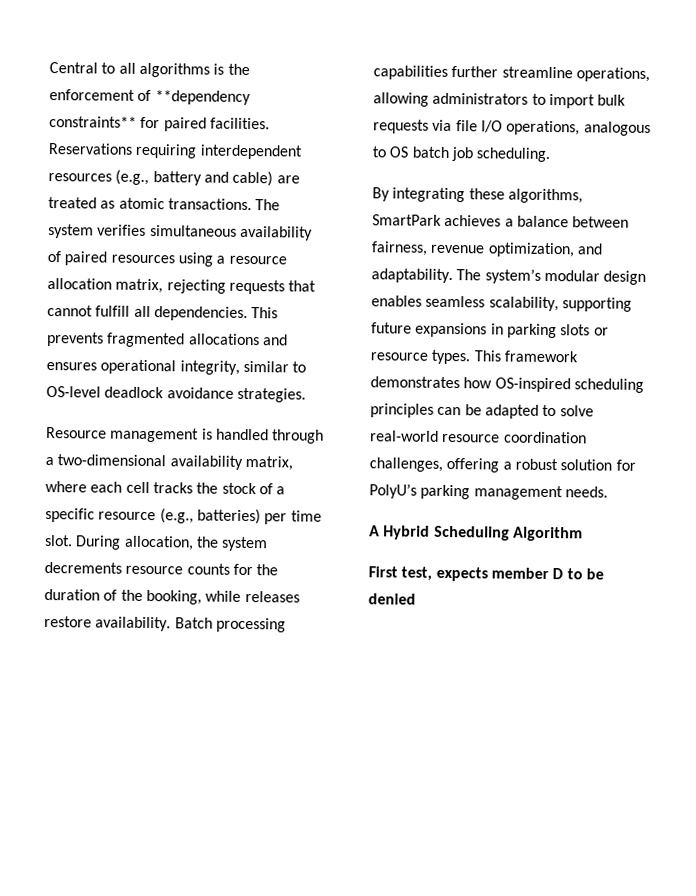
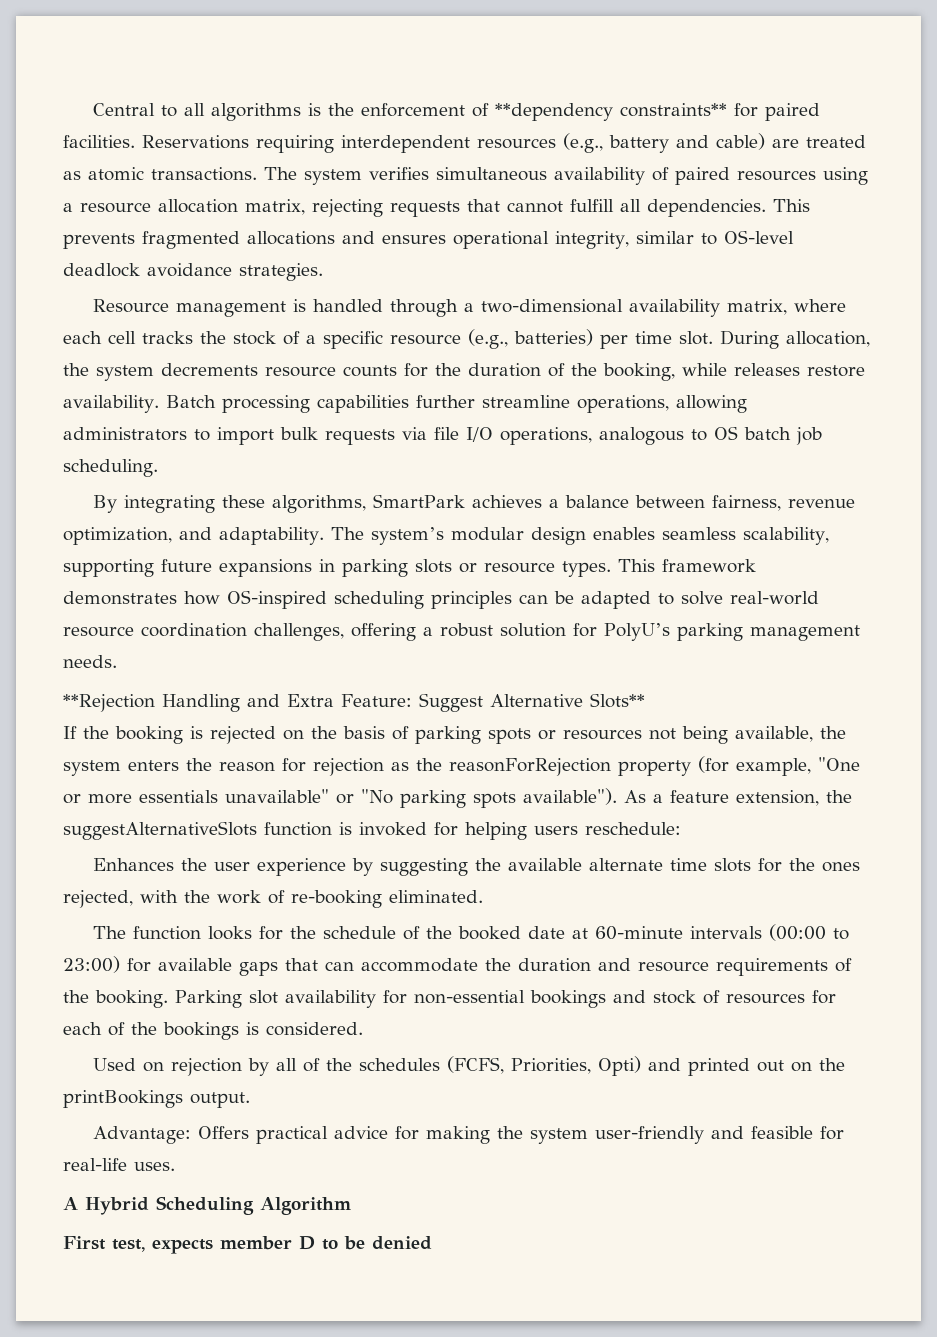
(608, 492) none -> [63,693,645,712] [63,726,846,744] [63,756,860,776] [63,788,852,808] [63,821,681,840] [93,858,861,876] [63,890,483,908] [93,924,850,941] [63,956,852,976] [63,990,836,1008] [63,1022,363,1040] [93,1056,846,1076] [63,1090,250,1108] [93,1126,845,1144] [63,1158,175,1171] // **Rejection Handling and Extra Feature: Suggest Alternative Slots** // If the booking is rejected on the basis of parking spots or resources not being available, the system enters the reason for rejection as the reasonForRejection property (for example, "One or more essentials unavailable" or "No parking spots available"). As a feature extension, the suggestAlternativeSlots function is invoked for helping users reschedule: // Enhances the user experience by suggesting the available alternate time slots for the ones rejected, with the work of re-booking eliminated. // The function looks for the schedule of the booked date at 60-minute intervals (00:00 to 23:00) for available gaps that can accommodate the duration and resource requirements of the booking. Parking slot availability for non-essential bookings and stock of resources for each of the bookings is considered. // Used on rejection by all of the schedules (FCFS, Priorities, Opti) and printed out on the printBookings output. // Advantage: Offers practical advice for making the system user-friendly and feasible for real-life uses.

